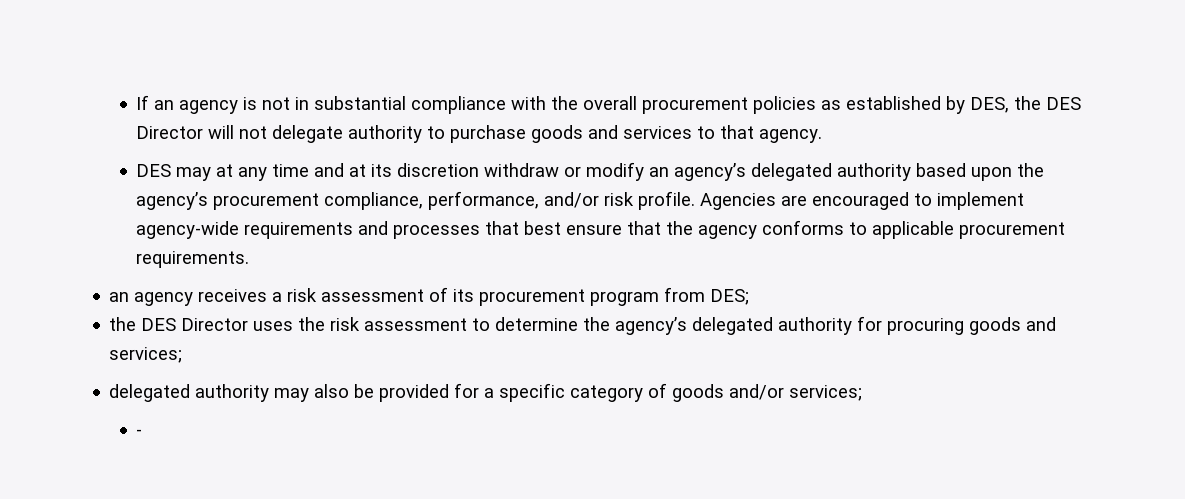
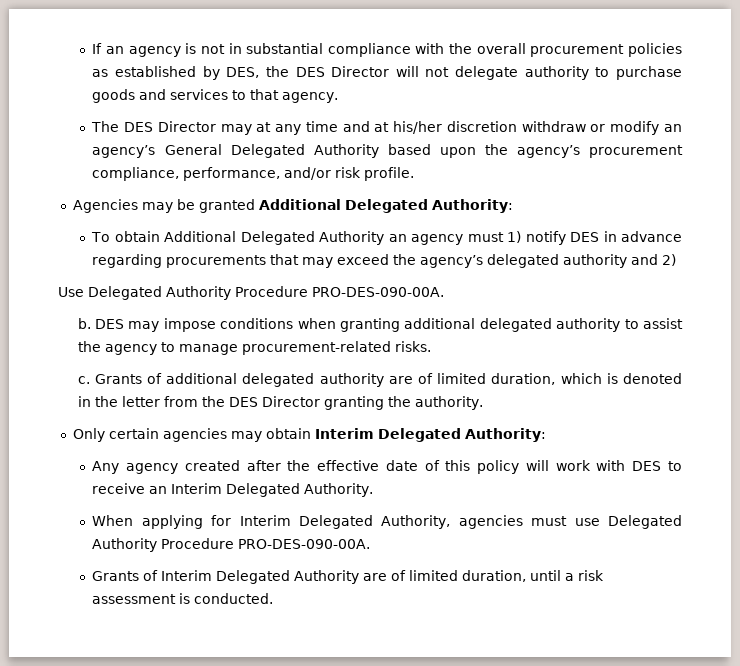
[136,164,172,177] DES -> [91,121,216,132] The DES Director
[371,164,393,177] its -> [393,121,443,134] his/her
[751,163,912,181] delegated authority -> [164,144,379,158] General Delegated Authority
[700,192,1025,210] [136,220,1066,239] [136,251,250,268] [109,287,750,306] [109,316,1057,335] [109,347,183,363] [109,383,863,402] [136,429,143,436] Agencies are encouraged to implement agency-wide requirements and processes that best ensure that the agency conforms to applicable procurement requirements. // an agency receives a risk assessment of its procurement program from DES; // the DES Director uses the risk assessment to determine the agency’s delegated authority for procuring goods and services; // delegated authority may also be provided for a specific category of goods and/or services; // - -> [72,199,513,213] [91,231,683,245] [92,254,677,268] [58,286,444,300] [77,318,684,332] [77,341,431,355] [77,373,683,387] [77,396,483,410] [72,428,546,442] [92,460,682,474] [92,483,374,497] [92,515,682,529] [92,538,371,552] [92,570,605,584] [92,593,274,604] // Agencies may be granted Additional Delegated Authority: // To obtain Additional Delegated Authority an agency must 1) notify DES in advance regarding procurements that may exceed the agency’s delegated authority and 2) // Use Delegated Authority Procedure PRO-DES-090-00A. // b. DES may impose conditions when granting additional delegated authority to assist the agency to manage procurement-related risks. // c. Grants of additional delegated authority are of limited duration, which is denoted in the letter from the DES Director granting the authority. // Only certain agencies may obtain Interim Delegated Authority: // Any agency created after the effective date of this policy will work with DES to receive an Interim Delegated Authority. // When applying for Interim Delegated Authority, agencies must use Delegated Authority Procedure PRO-DES-090-00A. // Grants of Interim Delegated Authority are of limited duration, until a risk assessment is conducted.

